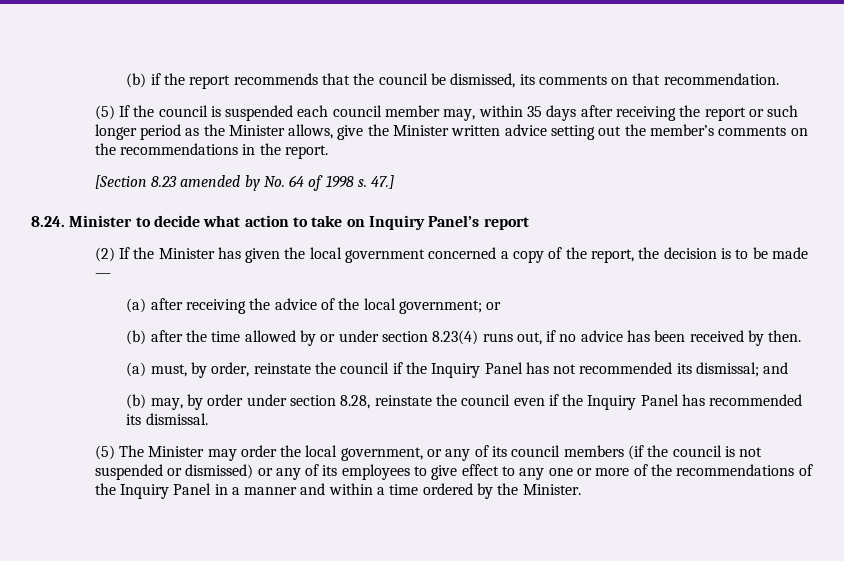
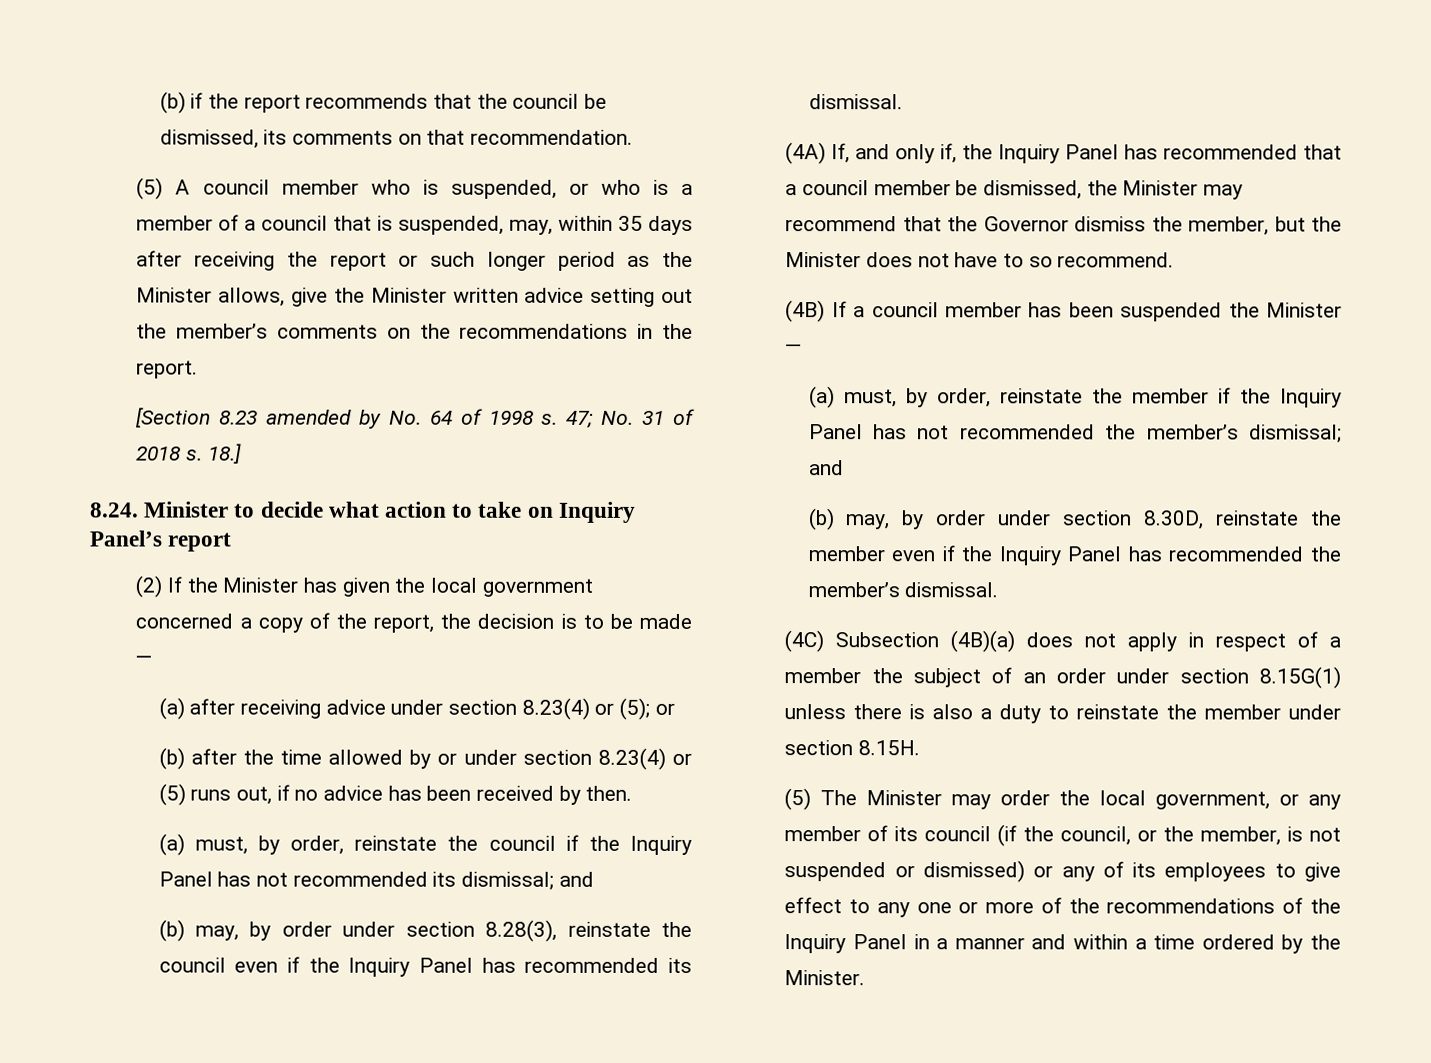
[118,105,441,121] If the council is suspended each council member -> [175,179,694,199] [136,214,505,235] A council member who is suspended, or who is a member of a council that is suspended,
[371,175,395,189] 47.] -> [566,408,696,428] [136,443,242,464] 47; No. 31 of 2018 s. 18.]
[249,298,482,314] the advice of the local government; -> [325,697,650,720] advice under section 8.23(4) or (5);
(479, 337) none -> [671,752,692,765] [158,783,186,806] or (5)
[340,395,371,409] 8.28, -> [485,919,558,942] 8.28(3),
(208, 419) none -> [785,142,1342,165] [785,180,1244,200] [785,216,1342,236] [785,252,1175,268] [785,300,1342,323] [785,344,803,354] [808,386,1342,409] [808,424,1342,443] [808,460,844,476] [808,508,1342,531] [807,545,1341,566] [807,582,999,598] [784,630,1341,653] [784,666,1341,689] [784,704,1341,724] [784,740,921,756] // (4A) If, and only if, the Inquiry Panel has recommended that a council member be dismissed, the Minister may recommend that the Governor dismiss the member, but the Minister does not have to so recommend. // (4B) If a council member has been suspended the Minister — // (a) must, by order, reinstate the member if the Inquiry Panel has not recommended the member’s dismissal; and // (b) may, by order under section 8.30D, reinstate the member even if the Inquiry Panel has recommended the member’s dismissal. // (4C) Subsection (4B)(a) does not apply in respect of a member the subject of an order under section 8.15G(1) unless there is also a duty to reinstate the member under section 8.15H.
(471, 455) none -> [784,826,862,842] member
[563,445,624,457] members -> (992, 834) none
[672,445,722,457] council -> [1060,826,1282,846] council, or the member,

